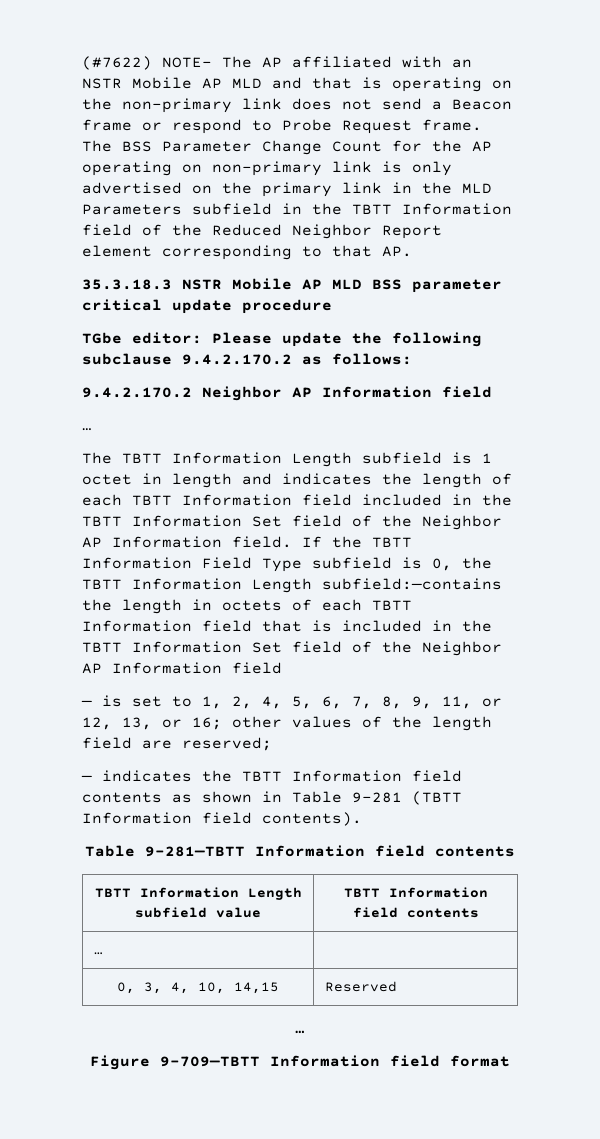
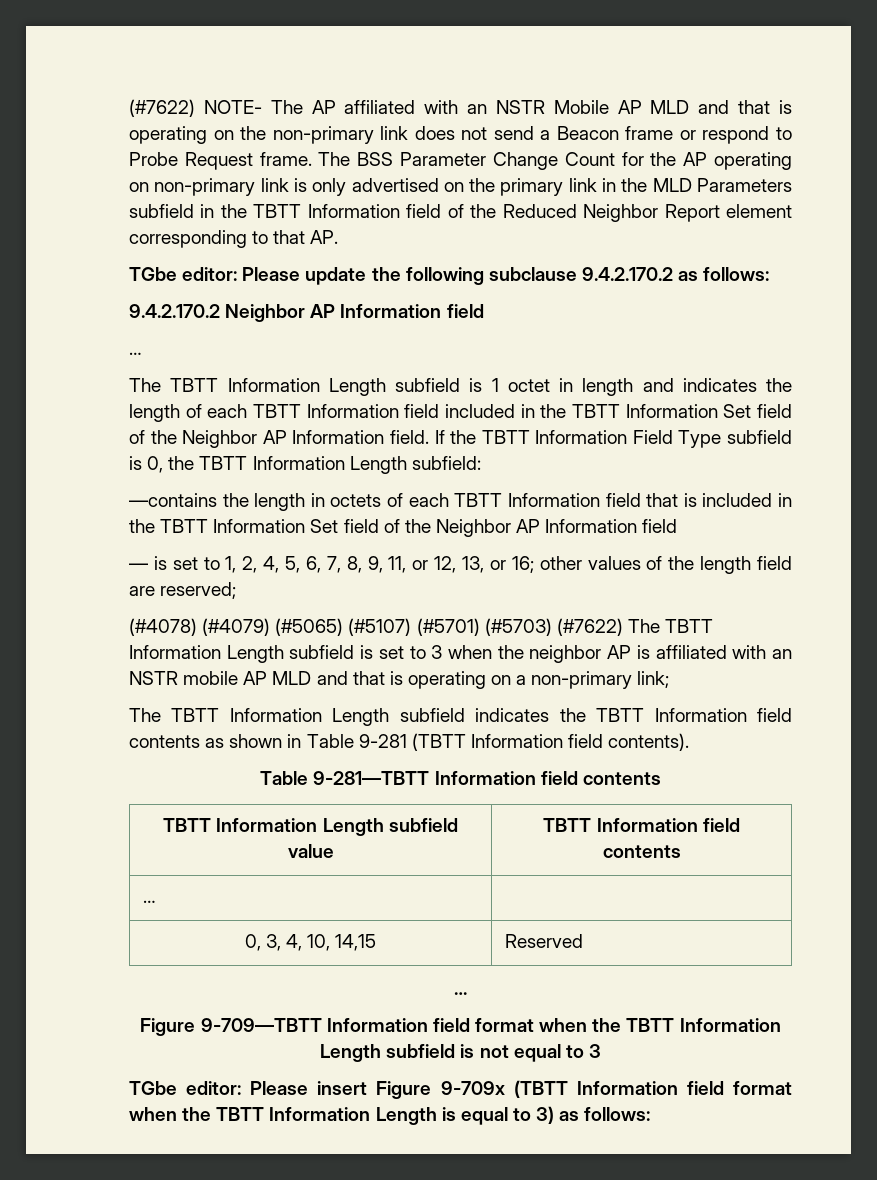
[82,278,502,293] [82,299,332,314] // 35.3.18.3 NSTR Mobile AP MLD BSS parameter critical update procedure -> (339, 237) none
[322,578,502,590] subfield:—contains -> [411,456,481,470] [129,493,217,507] subfield: // —contains
[81,775,92,781] — -> [129,618,714,636] [129,645,792,663] [129,671,670,689] [129,708,465,726] (#4078) (#4079) (#5065) (#5107) (#5701) (#5703) (#7622) The TBTT Information Length subfield is set to 3 when the neighbor AP is affiliated with an NSTR mobile AP MLD and that is operating on a non-primary link; // The TBTT Information Length subfield
(510, 1061) none -> [539,1018,781,1032] [320,1044,601,1062] [129,1080,792,1099] [129,1106,651,1125] when the TBTT Information Length subfield is not equal to 3 // TGbe editor: Please insert Figure 9-709x (TBTT Information field format when the TBTT Information Length is equal to 3) as follows:

